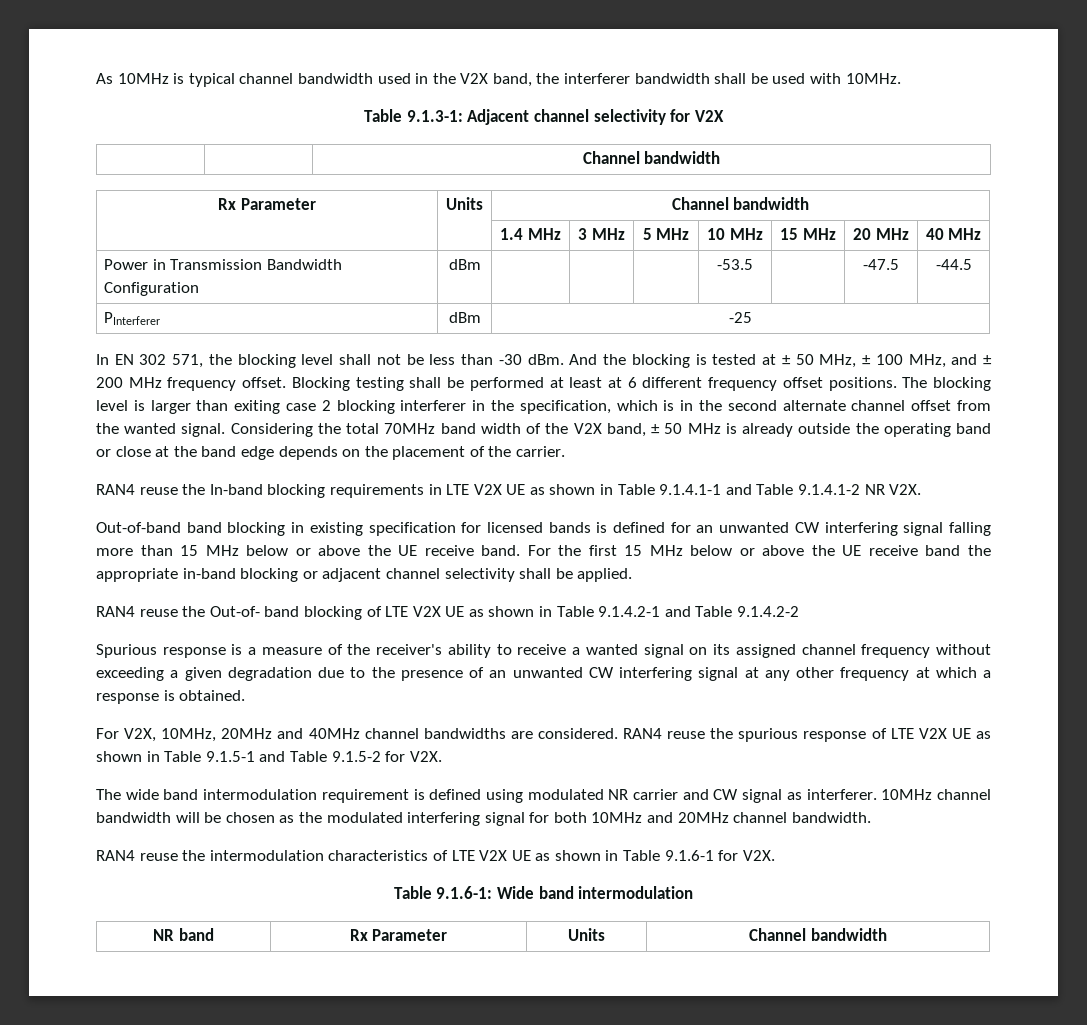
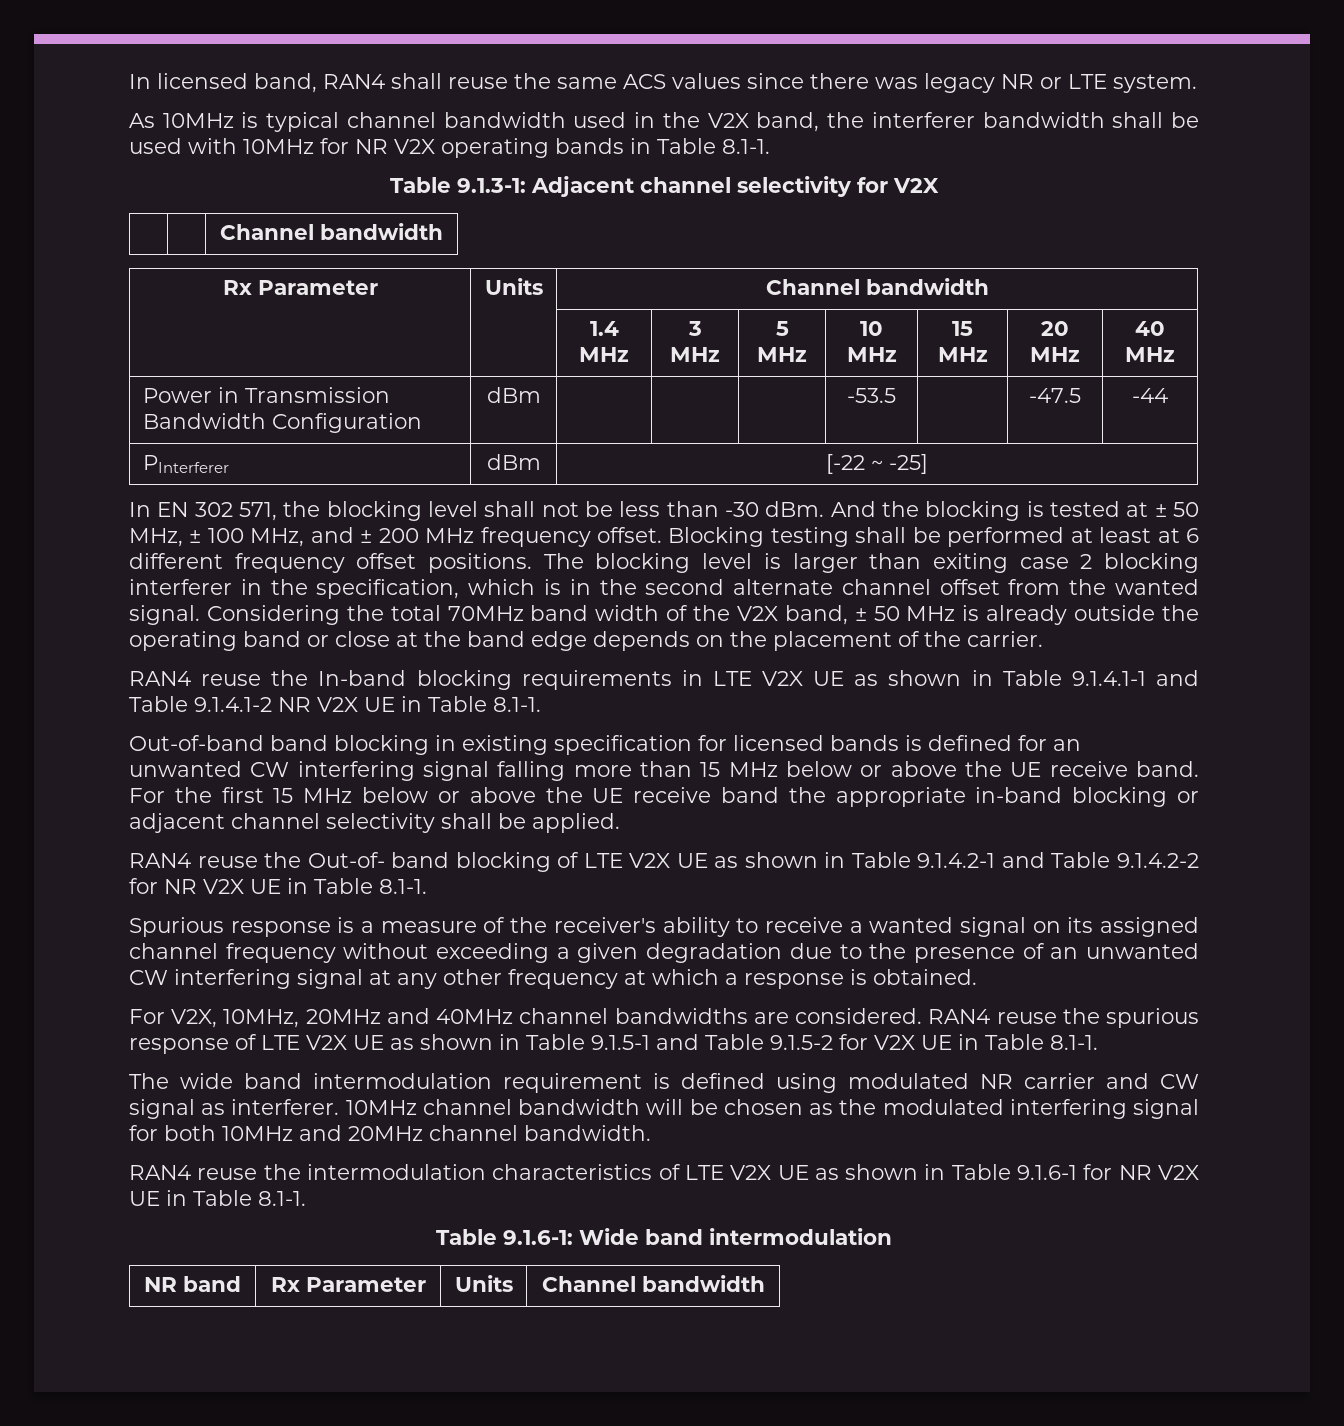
(96, 78) none -> [129,73,1197,93] In licensed band, RAN4 shall reuse the same ACS values since there was legacy NR or LTE system. //
[845,73,901,84] 10MHz. -> [243,138,770,158] 10MHz for NR V2X operating bands in Table 8.1-1.
[935,259,972,270] -44.5 -> [1132,388,1168,403] -44
[729,312,752,323] -25 -> [826,454,928,474] [-22 ~ -25]
[889,484,922,495] V2X. -> [317,696,541,712] V2X UE in Table 8.1-1.
(800, 611) none -> [129,878,427,894] for NR V2X UE in Table 8.1-1.
[409,751,442,762] V2X. -> [874,1034,1098,1050] V2X UE in Table 8.1-1.
[742,850,775,861] V2X. -> [1118,1165,1199,1180] [129,1190,306,1206] NR V2X UE in Table 8.1-1.

